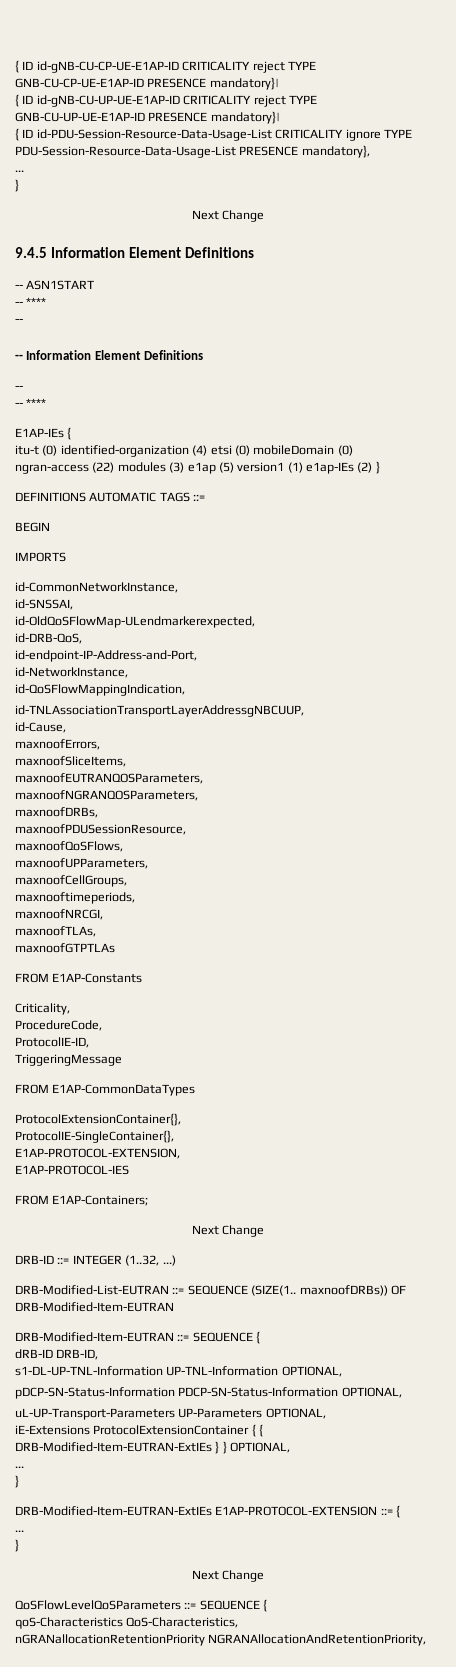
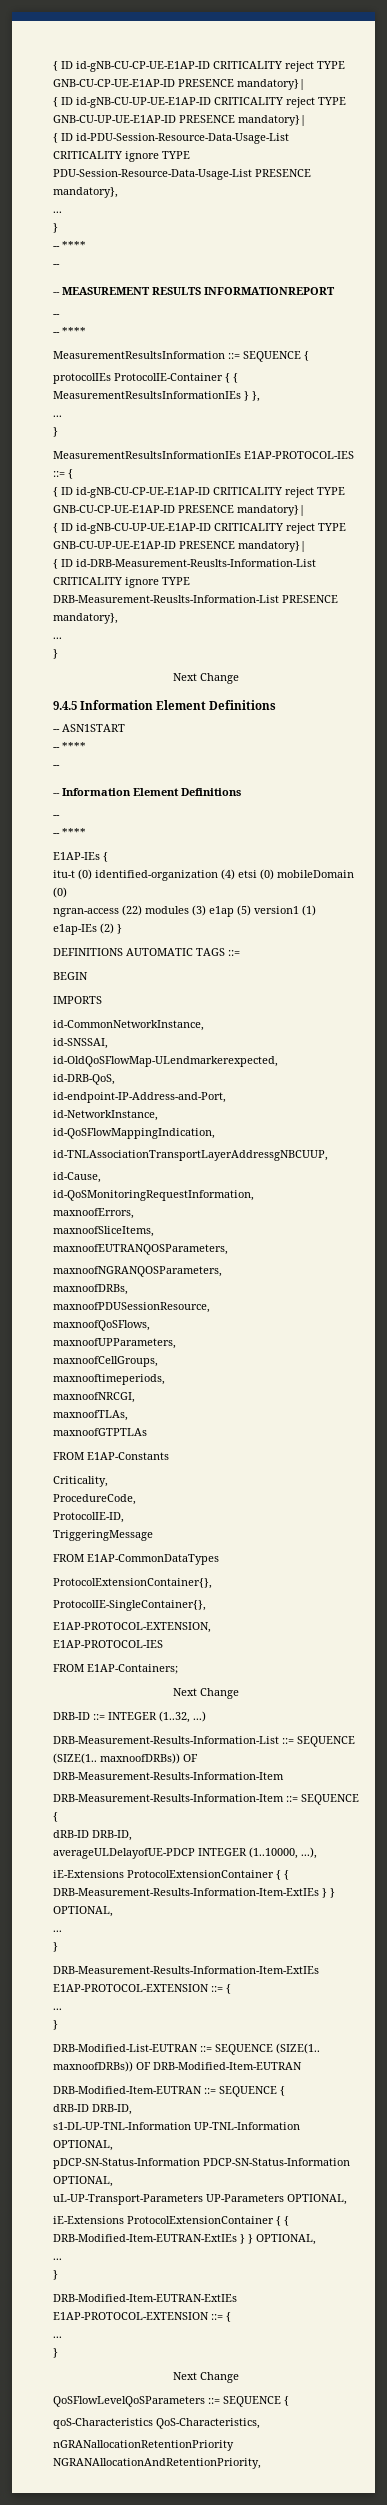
(19, 185) none -> [53,241,86,249] [53,264,60,267] [53,287,335,295] [53,314,60,317] [53,327,86,335] [53,351,309,362] [53,373,238,384] [53,391,260,402] [53,415,62,417] [53,427,58,437] [53,451,354,459] [53,469,73,479] [53,487,345,498] [53,505,305,516] [53,523,346,534] [53,541,306,552] [53,559,316,569] [53,577,190,588] [53,595,338,603] [53,613,118,624] [53,637,62,639] [53,649,58,659] // -- **** // -- // -- MEASUREMENT RESULTS INFORMATIONREPORT // -- // -- **** // MeasurementResultsInformation ::= SEQUENCE { // protocolIEs ProtocolIE-Container { { MeasurementResultsInformationIEs } }, // ... // } // MeasurementResultsInformationIEs E1AP-PROTOCOL-IES ::= { // { ID id-gNB-CU-CP-UE-E1AP-ID CRITICALITY reject TYPE GNB-CU-CP-UE-E1AP-ID PRESENCE mandatory}| // { ID id-gNB-CU-UP-UE-E1AP-ID CRITICALITY reject TYPE GNB-CU-UP-UE-E1AP-ID PRESENCE mandatory}| // { ID id-DRB-Measurement-Reuslts-Information-List CRITICALITY ignore TYPE DRB-Measurement-Reuslts-Information-List PRESENCE mandatory}, // ... // }
(66, 727) none -> [53,1190,254,1201] // id-QoSMonitoringRequestInformation,
(176, 1260) none -> [53,1736,355,1747] [53,1753,198,1764] [53,1772,284,1780] [53,1794,359,1805] [53,1812,58,1822] [53,1830,132,1841] [53,1847,317,1859] [53,1870,289,1880] [53,1888,335,1898] [53,1906,113,1917] [53,1930,62,1932] [53,1942,58,1952] [53,1966,319,1974] [53,1984,231,1994] [53,2008,62,2010] [53,2020,58,2030] // DRB-Measurement-Results-Information-List ::= SEQUENCE (SIZE(1.. maxnoofDRBs)) OF DRB-Measurement-Results-Information-Item // DRB-Measurement-Results-Information-Item ::= SEQUENCE { // dRB-ID DRB-ID, // averageULDelayofUE-PDCP INTEGER (1..10000, ...), // iE-Extensions ProtocolExtensionContainer { { DRB-Measurement-Results-Information-Item-ExtIEs } } OPTIONAL, // ... // } // DRB-Measurement-Results-Information-Item-ExtIEs E1AP-PROTOCOL-EXTENSION ::= { // ... // }

